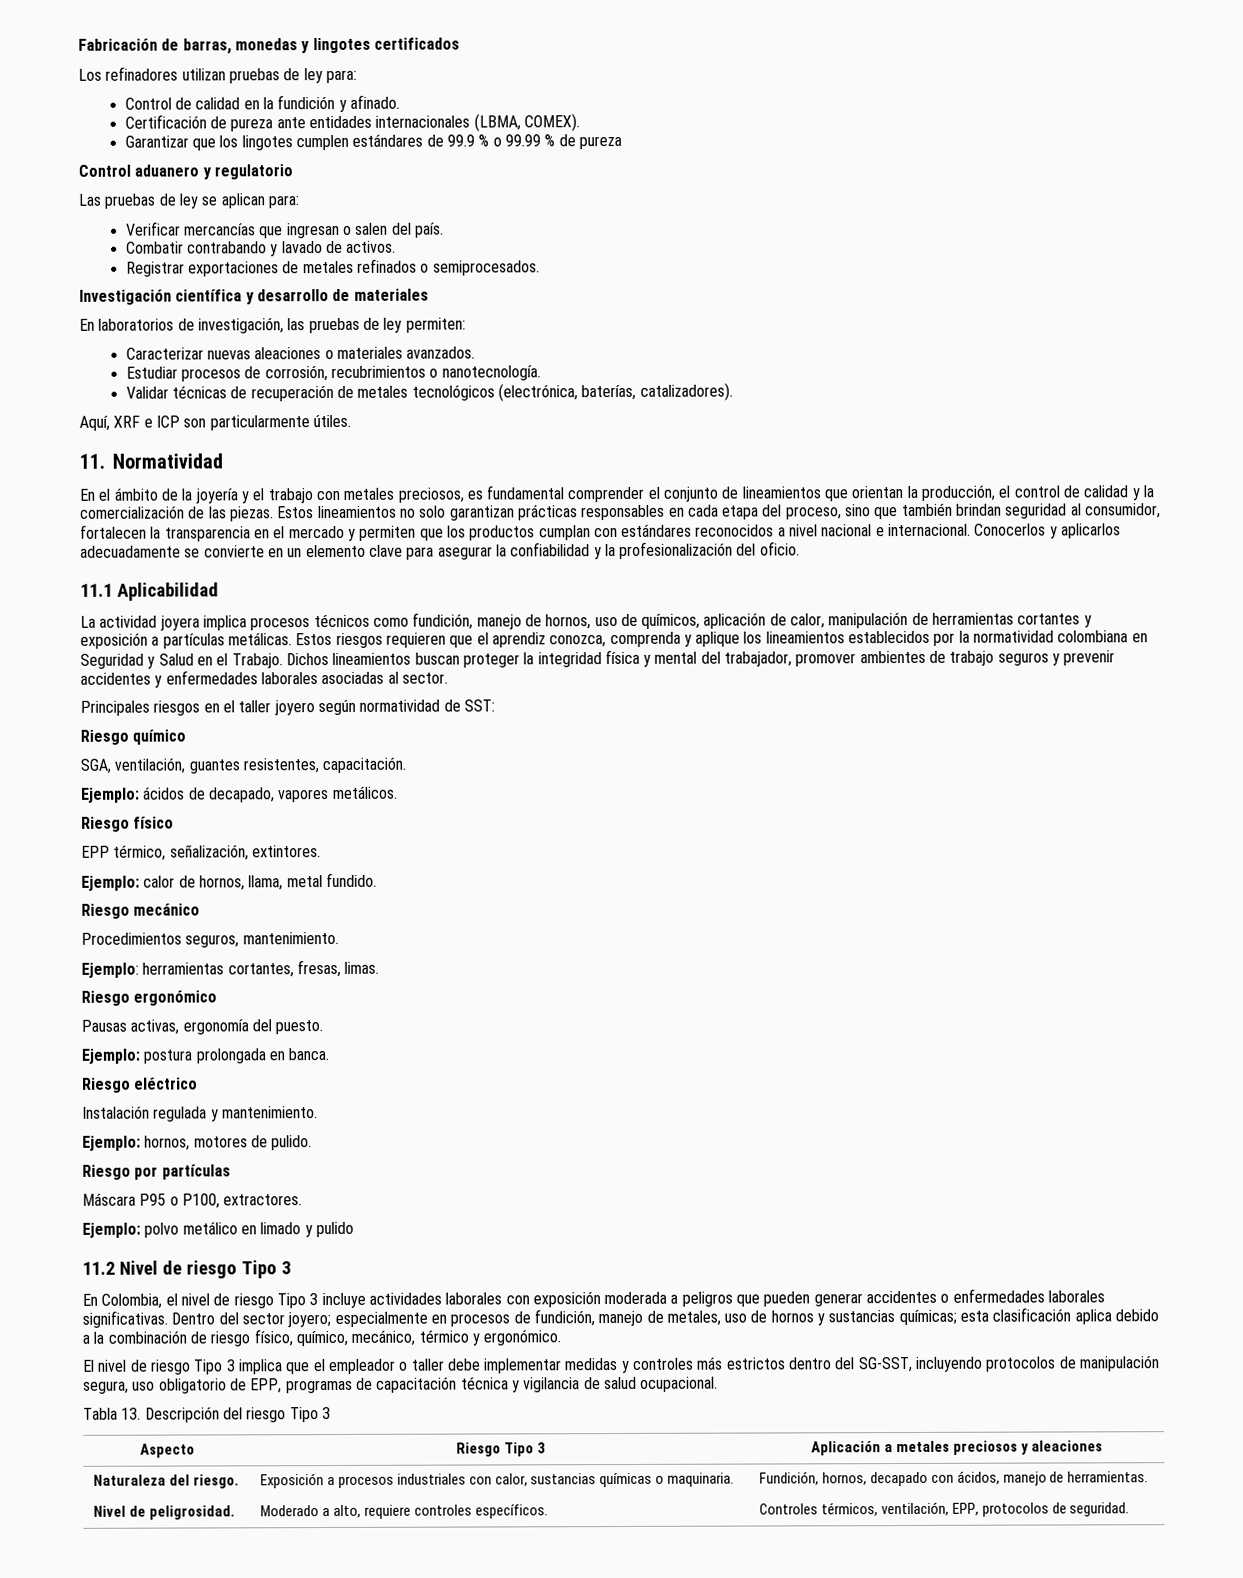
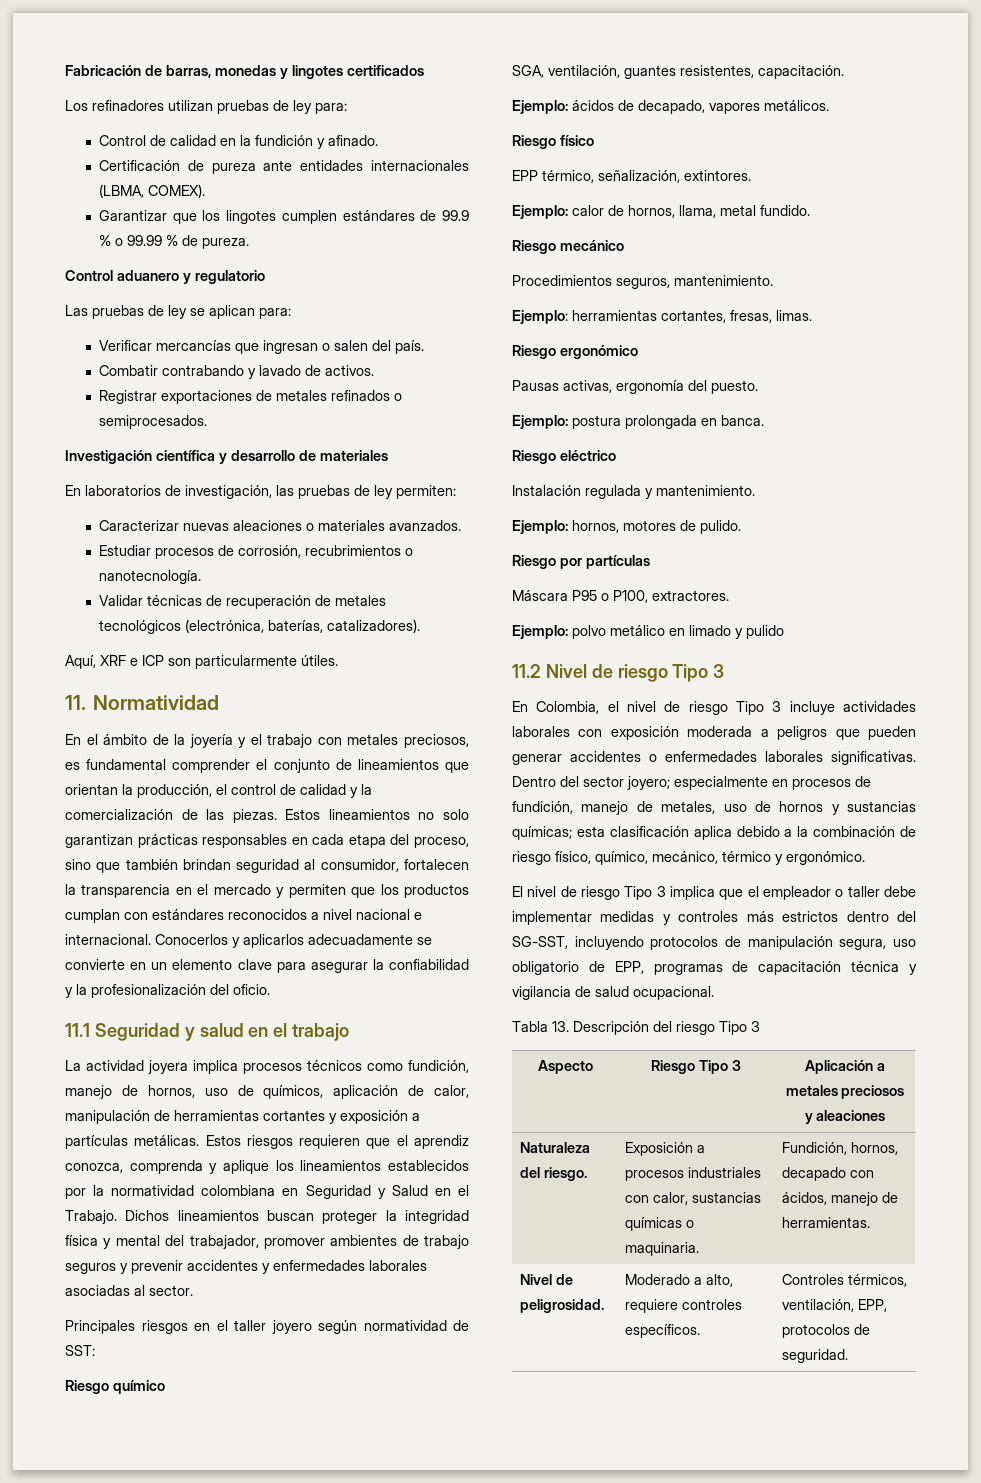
[578,135,622,150] pureza -> [201,238,249,249] pureza.
[116,582,219,601] Aplicabilidad -> [94,1023,350,1041] Seguridad y salud en el trabajo

